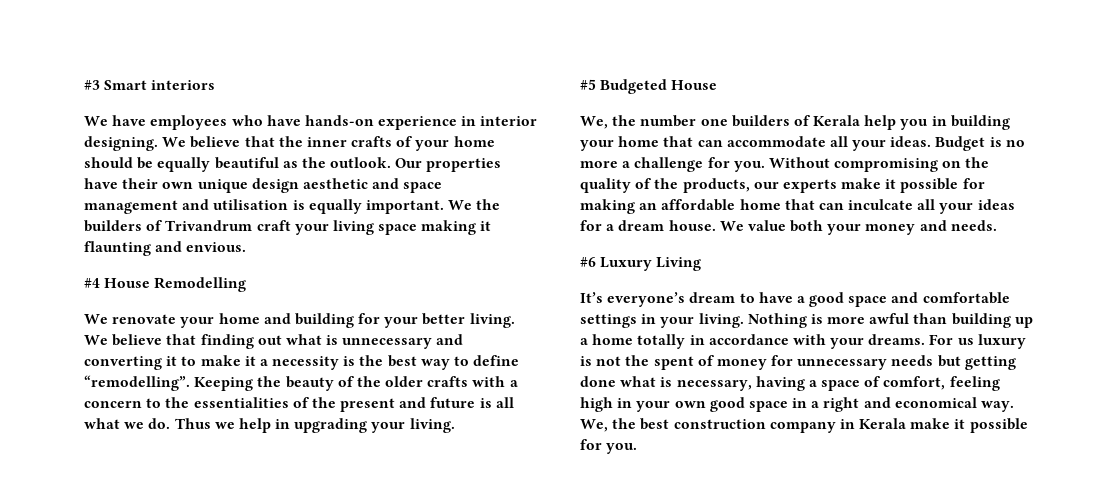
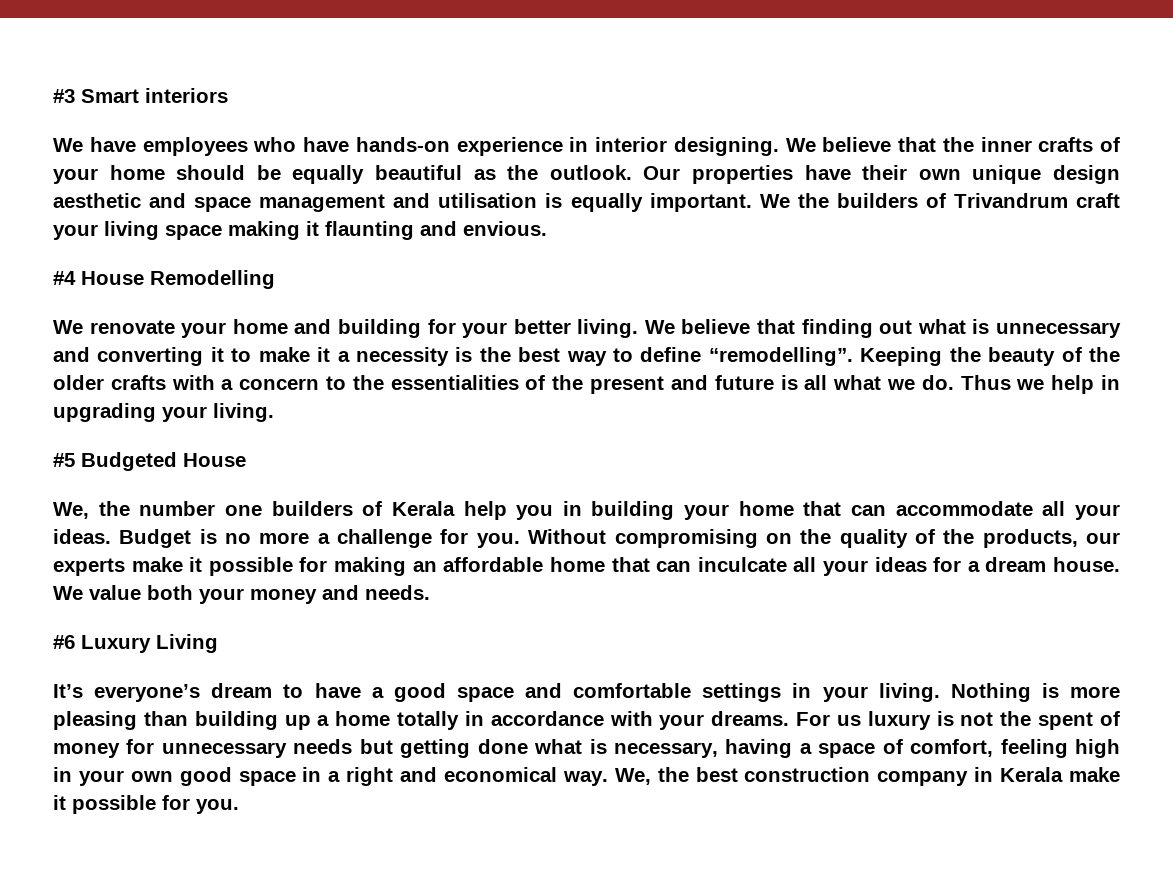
[869,313,910,324] awful -> [53,711,137,730] pleasing

